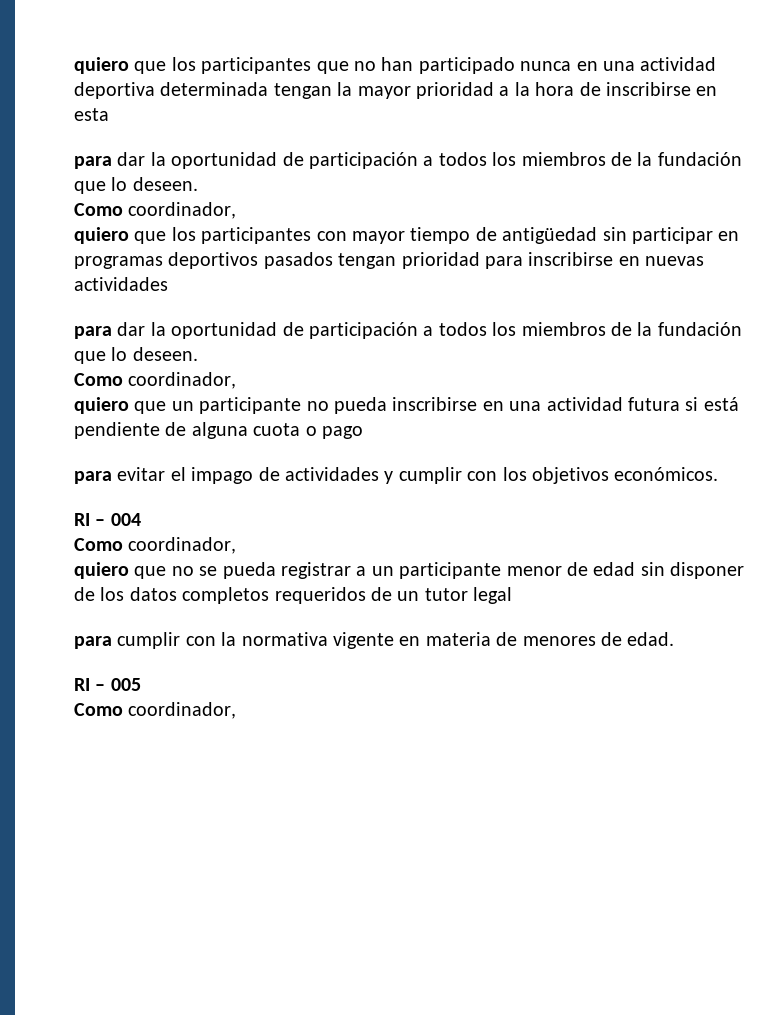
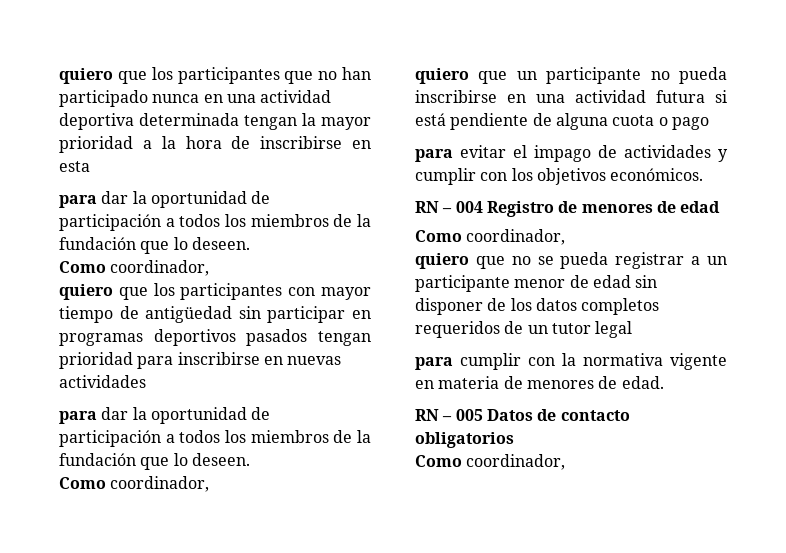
[74,513,90,526] RI -> [415,201,439,213] RN
(141, 519) none -> [486,201,721,217] Registro de menores de edad
[74,678,90,691] RI -> [415,409,439,421] RN
(141, 684) none -> [486,409,630,421] [415,432,514,448] Datos de contacto obligatorios

